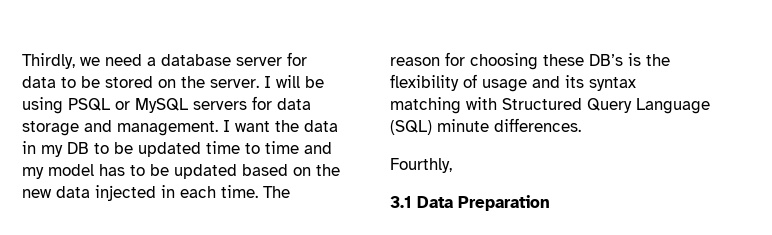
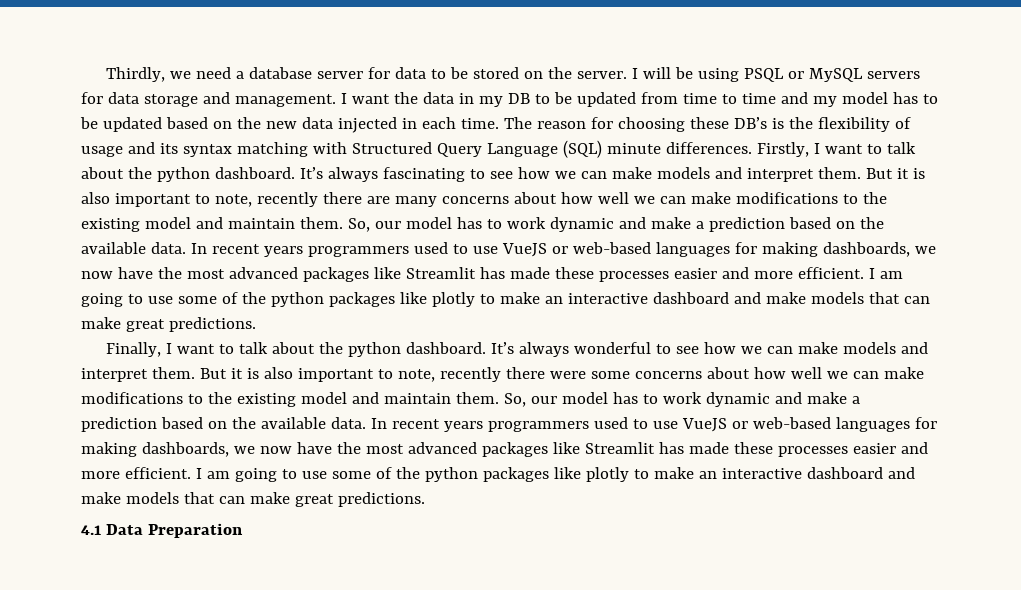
(201, 149) none -> [640,92,678,104] from
[390,158,452,173] [390,196,412,208] // Fourthly, // 3.1 -> [756,142,916,157] [81,167,925,182] [81,192,887,207] [81,217,884,232] [81,242,936,257] [81,267,903,282] [81,292,930,307] [81,317,256,332] [105,342,928,357] [81,367,924,382] [81,392,860,407] [81,417,937,432] [81,442,928,457] [81,467,915,482] [81,492,425,507] [81,525,101,535] Firstly, I want to talk about the python dashboard. It’s always fascinating to see how we can make models and interpret them. But it is also important to note, recently there are many concerns about how well we can make modifications to the existing model and maintain them. So, our model has to work dynamic and make a prediction based on the available data. In recent years programmers used to use VueJS or web-based languages for making dashboards, we now have the most advanced packages like Streamlit has made these processes easier and more efficient. I am going to use some of the python packages like plotly to make an interactive dashboard and make models that can make great predictions. // Finally, I want to talk about the python dashboard. It’s always wonderful to see how we can make models and interpret them. But it is also important to note, recently there were some concerns about how well we can make modifications to the existing model and maintain them. So, our model has to work dynamic and make a prediction based on the available data. In recent years programmers used to use VueJS or web-based languages for making dashboards, we now have the most advanced packages like Streamlit has made these processes easier and more efficient. I am going to use some of the python packages like plotly to make an interactive dashboard and make models that can make great predictions. // 4.1

